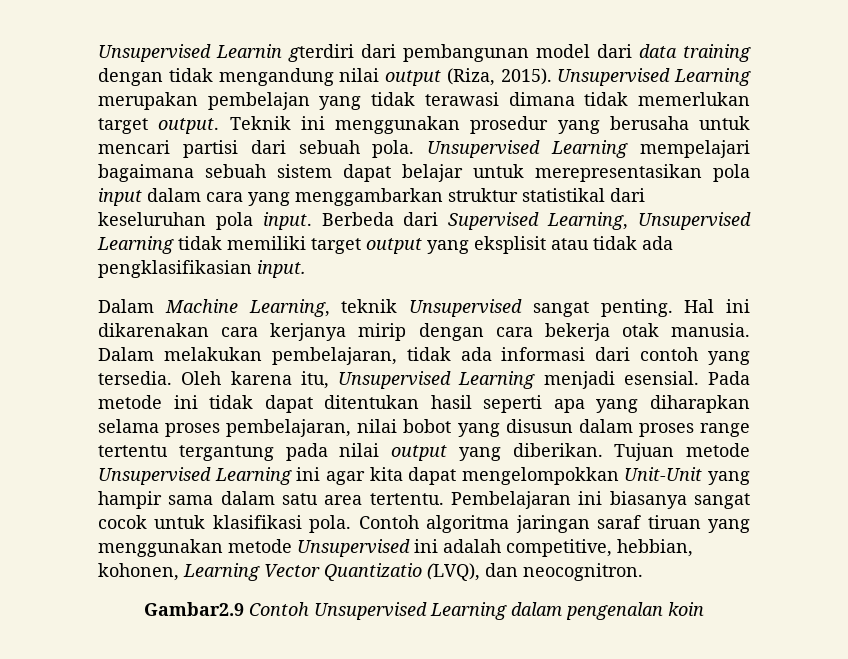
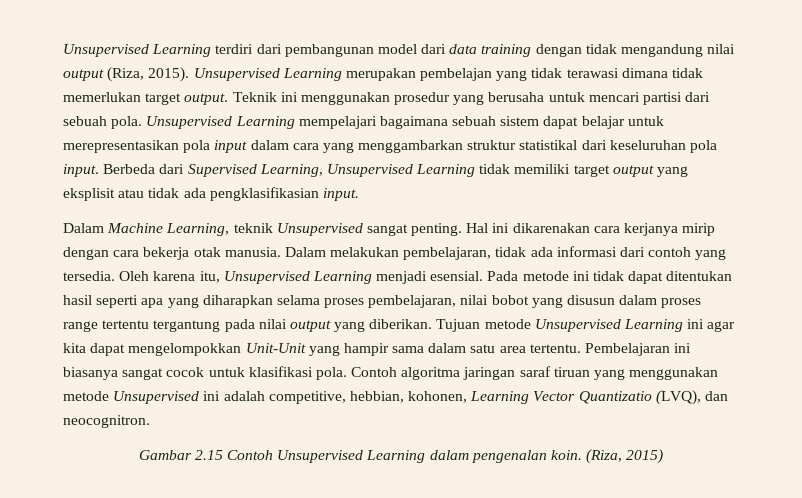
[98,44,354,62] Unsupervised Learnin gterdiri -> [63,44,254,57] Unsupervised Learning terdiri
[144,602,244,616] Gambar2.9 -> [138,450,223,460] Gambar 2.15
[668,602,704,616] koin -> [550,449,664,464] koin. (Riza, 2015)

